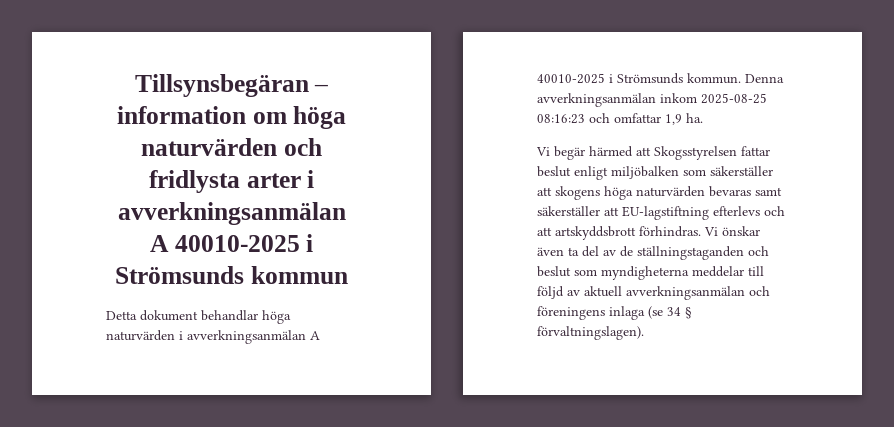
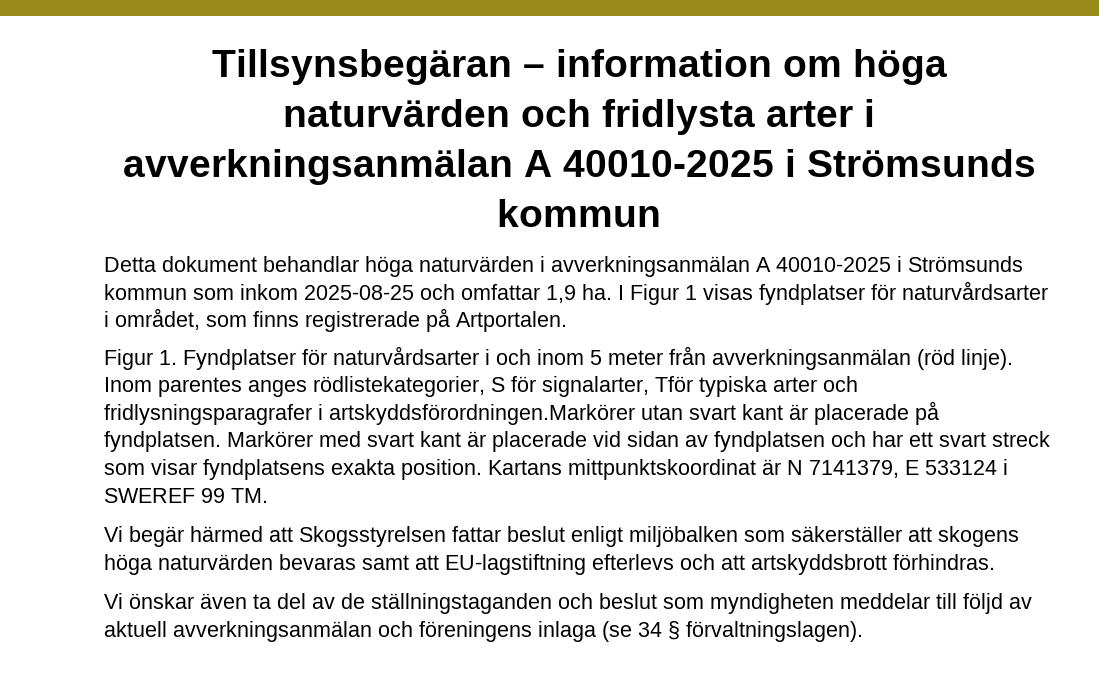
[687,73,784,84] [537,93,656,107] kommun. Denna avverkningsanmälan -> [104,284,234,300] kommun som
[537,114,585,124] 08:16:23 -> (414, 292) none
(703, 118) none -> [618,281,1048,305] [104,308,567,332] [104,346,1013,370] [104,376,858,397] [104,401,939,425] [104,431,1050,452] [104,459,1008,480] [104,488,268,503] I Figur 1 visas fyndplatser för naturvårdsarter i området, som finns registrerade på Artportalen. // Figur 1. Fyndplatser för naturvårdsarter i och inom 5 meter från avverkningsanmälan (röd linje). Inom parentes anges rödlistekategorier, S för signalarter, Tför typiska arter och fridlysningsparagrafer i artskyddsförordningen.Markörer utan svart kant är placerade på fyndplatsen. Markörer med svart kant är placerade vid sidan av fyndplatsen och har ett svart streck som visar fyndplatsens exakta position. Kartans mittpunktskoordinat är N 7141379, E 533124 i SWEREF 99 TM.
[537,206,600,216] säkerställer -> (409, 562) none
(701, 231) none -> (995, 562) //
[601,266,689,280] myndigheterna -> [710,593,834,614] myndigheten

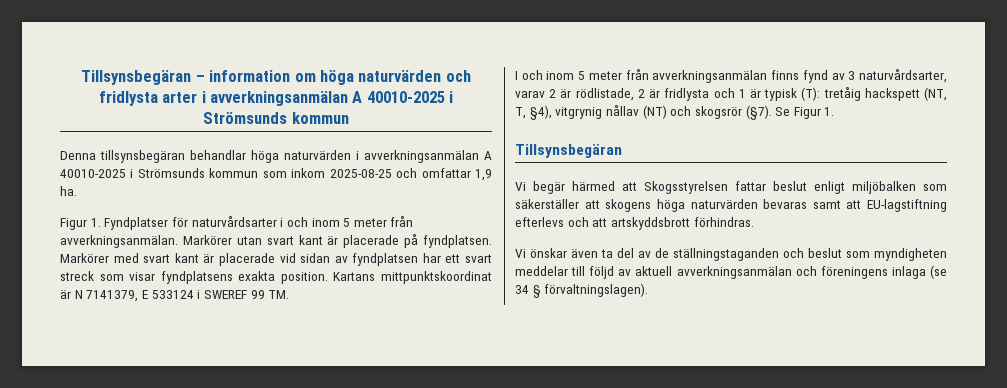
[104,256,257,272] Detta dokument -> [60,150,185,163] Denna tillsynsbegäran
[618,281,1048,305] [104,308,567,332] I Figur 1 visas fyndplatser för naturvårdsarter i området, som finns registrerade på Artportalen. -> (77, 191) none
[712,349,1013,370] [104,376,858,397] [104,404,635,425] avverkningsanmälan (röd linje). Inom parentes anges rödlistekategorier, S för signalarter, Tför typiska arter och fridlysningsparagrafer i artskyddsförordningen.Markörer -> [60,235,232,248] avverkningsanmälan. Markörer
[831,431,866,447] och -> (419, 259) none
(268, 495) none -> [515,69,948,83] [515,87,947,101] [515,105,835,120] [515,144,622,158] // I och inom 5 meter från avverkningsanmälan finns fynd av 3 naturvårdsarter, varav 2 är rödlistade, 2 är fridlysta och 1 är typisk (T): tretåig hackspett (NT, T, §4), vitgrynig nållav (NT) och skogsrör (§7). Se Figur 1. // Tillsynsbegäran

